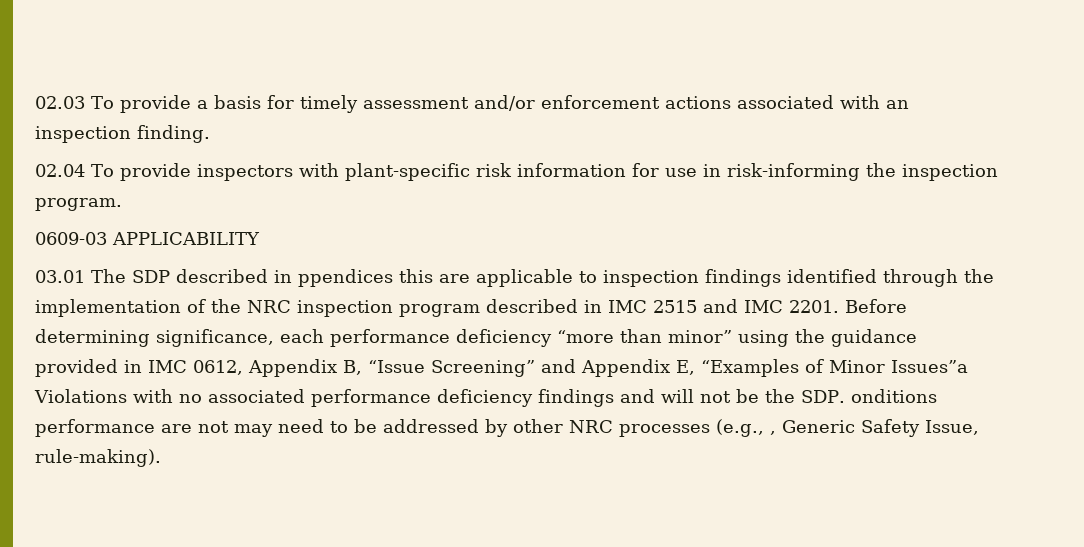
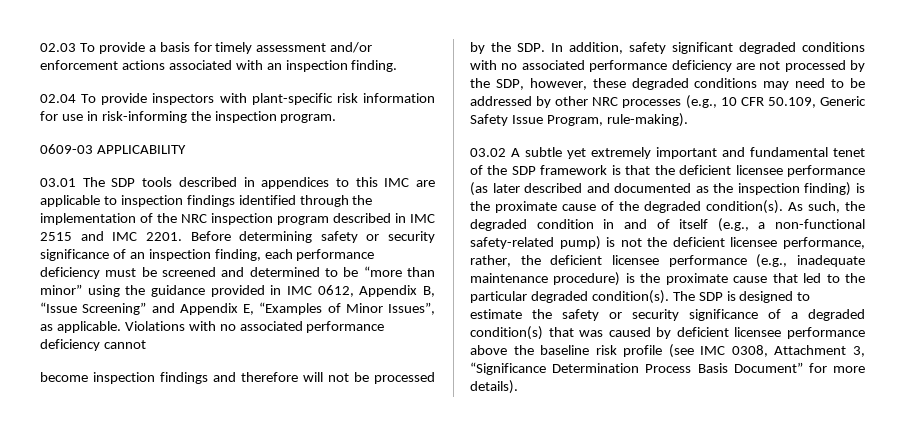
[176,269,433,287] described in ppendices this -> [142,177,410,189] tools described in appendices to this IMC
[156,329,552,347] significance, each performance deficiency -> [320,231,435,243] [40,249,375,261] [40,267,359,279] safety or security significance of an inspection finding, each performance deficiency must be screened and determined to be
[891,360,968,373] Issues”a -> [388,302,435,315] [40,321,121,333] Issues”, as applicable.
(533, 398) none -> [103,340,146,349] [40,372,155,384] cannot // become inspection
(655, 396) none -> [241,372,298,382] therefore
[765,389,937,403] [35,419,229,437] the SDP. onditions performance are not -> [374,372,435,384] [470,42,865,54] [470,60,865,72] [470,78,758,90] processed by the SDP. In addition, safety significant degraded conditions with no associated performance deficiency are not processed by the SDP, however, these degraded conditions
[770,419,979,437] [35,449,161,467] , Generic Safety Issue, rule-making). -> [720,96,866,108] [470,113,688,127] [470,147,865,159] [470,165,865,177] [470,182,865,196] [470,200,865,214] [470,218,865,232] [470,236,865,250] [470,254,865,268] [470,272,866,286] [470,290,811,304] [470,309,865,321] [470,326,865,340] [470,344,865,358] [470,362,865,375] [470,380,518,394] 10 CFR 50.109, Generic Safety Issue Program, rule-making). // 03.02 A subtle yet extremely important and fundamental tenet of the SDP framework is that the deficient licensee performance (as later described and documented as the inspection finding) is the proximate cause of the degraded condition(s). As such, the degraded condition in and of itself (e.g., a non-functional safety-related pump) is not the deficient licensee performance, rather, the deficient licensee performance (e.g., inadequate maintenance procedure) is the proximate cause that led to the particular degraded condition(s). The SDP is designed to estimate the safety or security significance of a degraded condition(s) that was caused by deficient licensee performance above the baseline risk profile (see IMC 0308, Attachment 3, “Significance Determination Process Basis Document” for more details).

